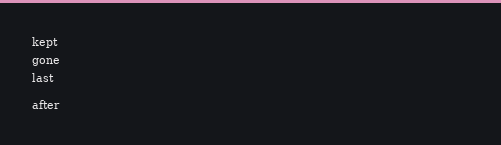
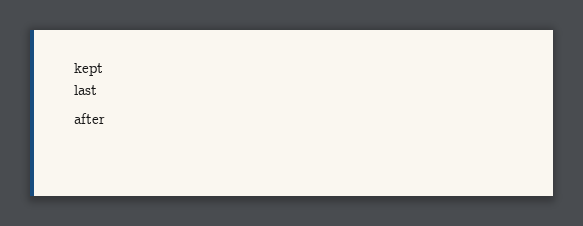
[32,58,60,66] // gone -> (103, 69) none

